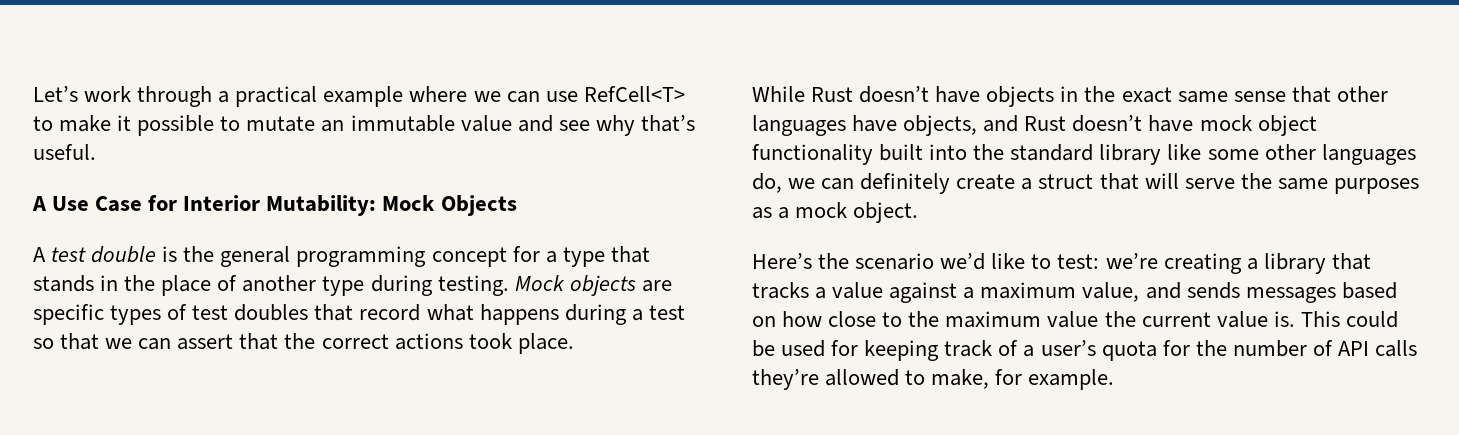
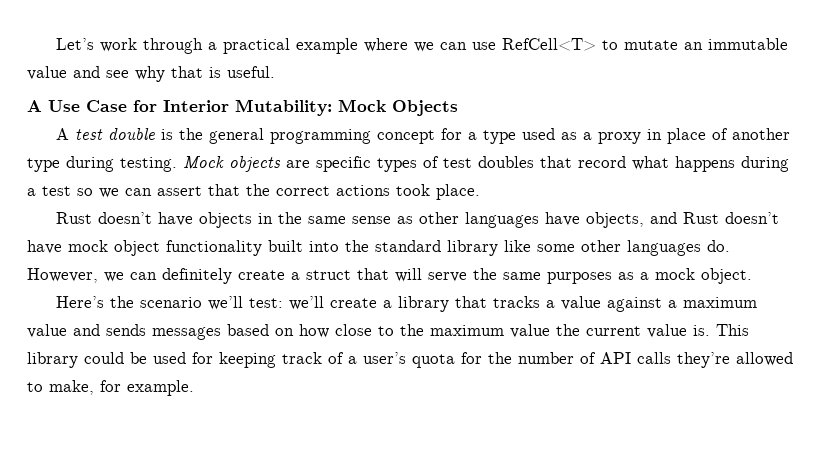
[59,115,241,136] make it possible to -> (618, 45) none
[640,115,695,132] that’s -> [171,66,221,78] that is
[610,246,650,263] [33,275,156,292] that stands in the -> [521,128,662,144] used as a proxy in
[60,333,100,350] that -> (93, 192) none
[752,86,805,102] While -> (480, 192) none
[1121,87,1172,103] exact -> (302, 218) none
[1291,86,1331,103] that -> [396,216,413,224] as
[752,173,782,193] do, -> [707,240,730,252] [27,268,98,283] do. However,
[940,253,1242,274] we’d like to test: we’re creating -> [207,296,377,310] we’ll test: we’ll create
[1082,282,1140,302] value, -> [27,324,67,338] value
(1340, 319) none -> [27,352,78,368] library

